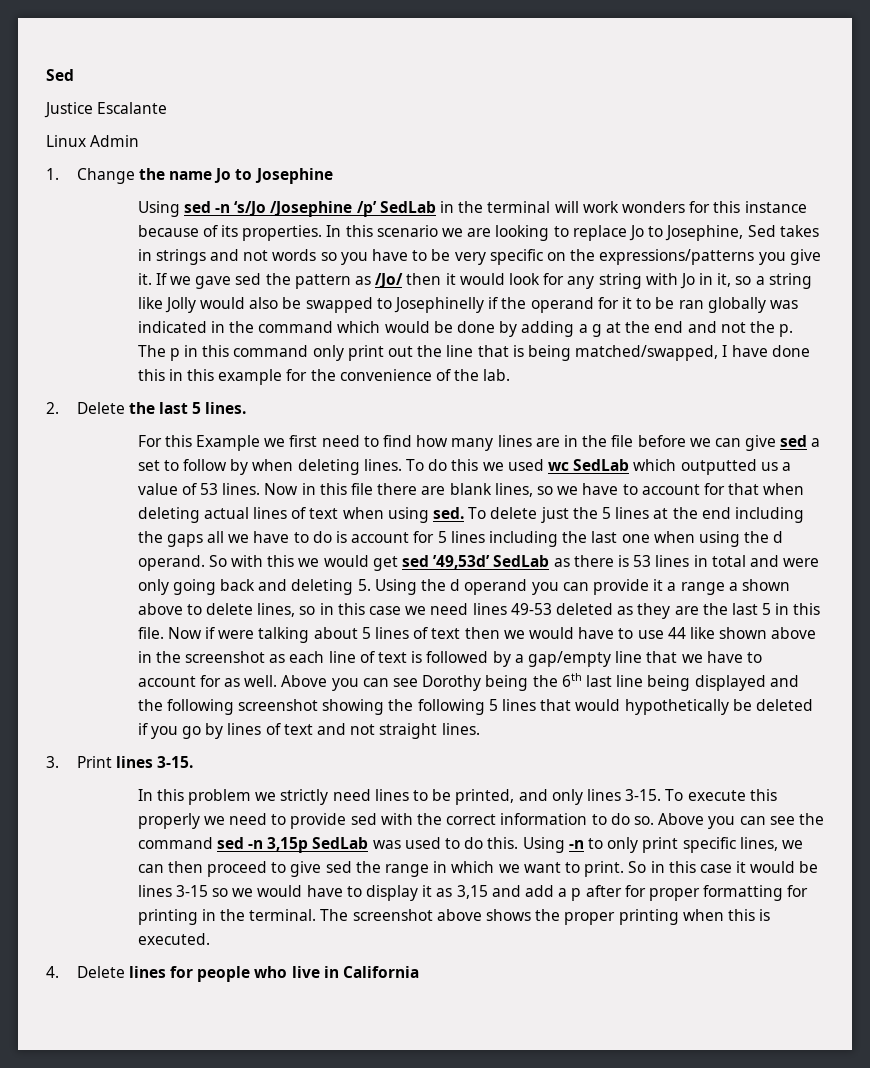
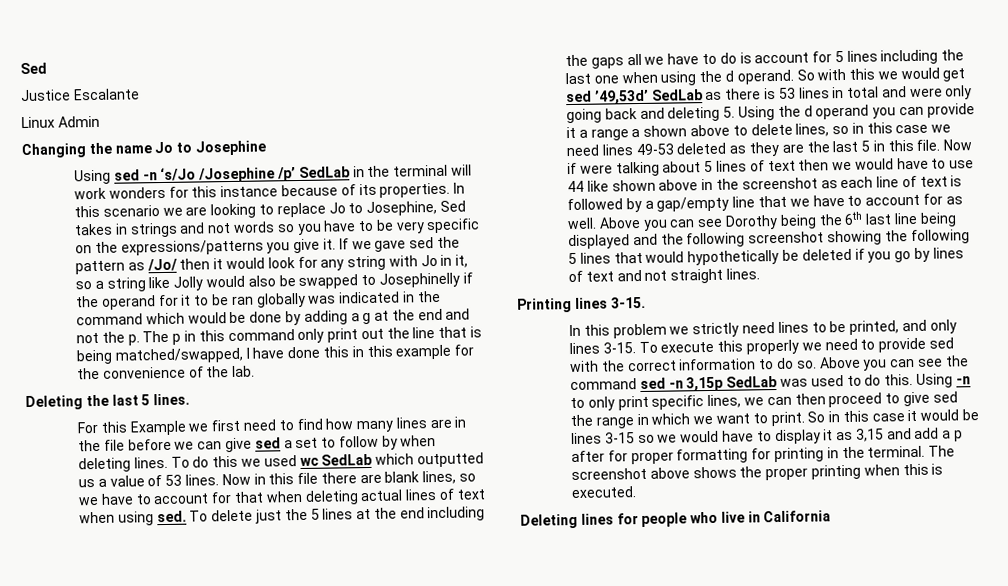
[46,168,135,184] 1. Change -> [21,143,86,159] Changing
[46,402,125,414] 2. Delete -> [25,395,83,411] Deleting
[46,756,112,768] 3. Print -> [517,298,572,313] Printing
[46,966,125,978] 4. Delete -> [520,513,578,529] Deleting

